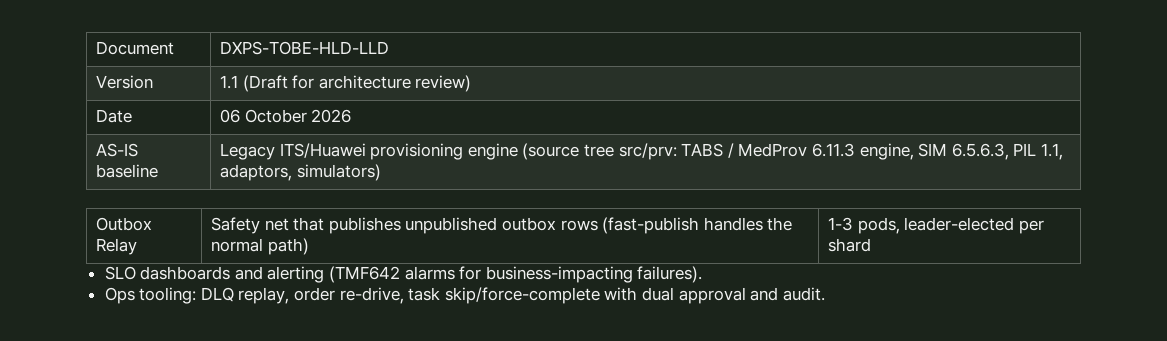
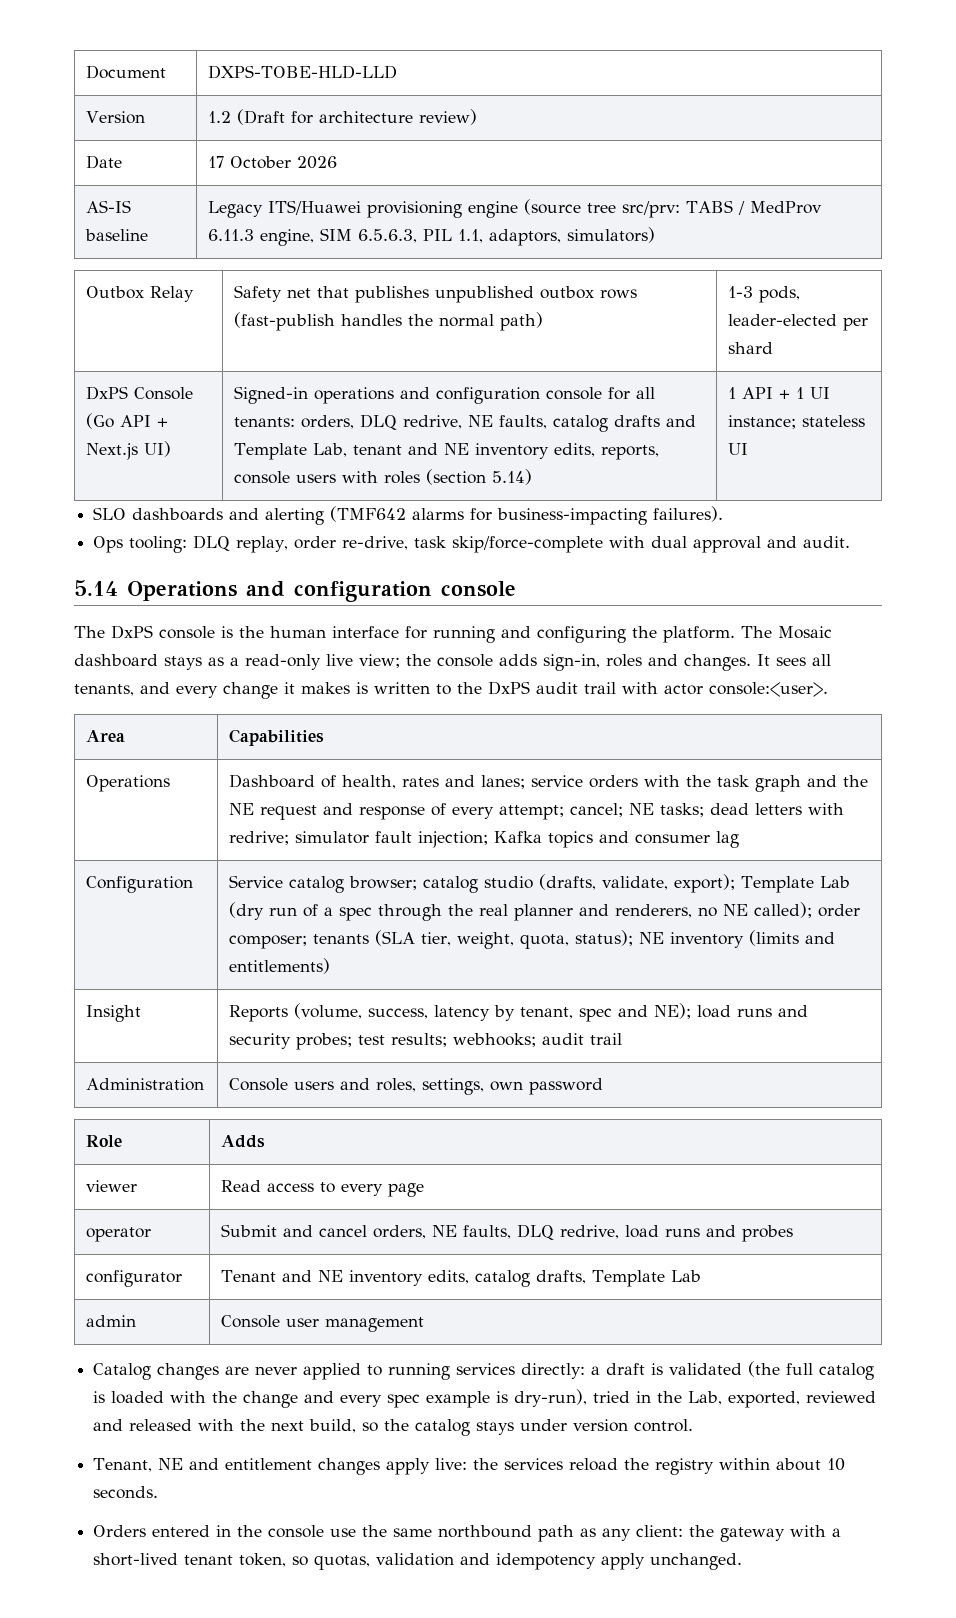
[220,75,239,89] 1.1 -> [208,111,232,123] 1.2
[220,109,241,123] 06 -> [208,156,225,168] 17
(872, 245) none -> [86,386,194,400] [86,413,169,429] [86,441,172,460] [234,386,656,404] [234,414,697,432] [234,443,660,460] [234,469,533,485] [728,387,831,399] [728,415,866,429] [728,443,749,455] // DxPS Console (Go API + Next.js UI) | Signed-in operations and configuration console for all tenants: orders, DLQ redrive, NE faults, catalog drafts and Template Lab, tenant and NE inventory edits, reports, console users with roles (section 5.14) | 1 API + 1 UI instance; stateless UI
(825, 294) none -> [74,580,516,602] [74,625,832,643] [74,654,831,671] [74,681,828,699] [86,730,126,742] [229,729,325,746] [86,775,171,792] [229,774,869,792] [229,803,845,820] [229,831,740,848] [86,876,194,893] [229,874,851,893] [229,902,861,921] [229,930,836,949] [229,958,331,974] [86,1005,142,1022] [229,1003,809,1022] [229,1033,623,1050] [86,1078,205,1091] [229,1078,604,1095] [86,1135,123,1147] [221,1135,266,1148] [86,1180,138,1192] [221,1180,425,1197] [86,1227,152,1242] [221,1224,794,1242] [86,1270,183,1287] [221,1270,702,1287] [86,1315,137,1327] [221,1315,425,1332] [93,1361,875,1380] [93,1389,877,1408] [93,1419,694,1436] [93,1458,846,1475] [93,1486,159,1499] [93,1525,842,1542] [93,1553,743,1570] // 5.14 Operations and configuration console // The DxPS console is the human interface for running and configuring the platform. The Mosaic dashboard stays as a read-only live view; the console adds sign-in, roles and changes. It sees all tenants, and every change it makes is written to the DxPS audit trail with actor console:<user>. // Area | Capabilities // Operations | Dashboard of health, rates and lanes; service orders with the task graph and the NE request and response of every attempt; cancel; NE tasks; dead letters with redrive; simulator fault injection; Kafka topics and consumer lag // Configuration | Service catalog browser; catalog studio (drafts, validate, export); Template Lab (dry run of a spec through the real planner and renderers, no NE called); order composer; tenants (SLA tier, weight, quota, status); NE inventory (limits and entitlements) // Insight | Reports (volume, success, latency by tenant, spec and NE); load runs and security probes; test results; webhooks; audit trail // Administration | Console users and roles, settings, own password // Role | Adds // viewer | Read access to every page // operator | Submit and cancel orders, NE faults, DLQ redrive, load runs and probes // configurator | Tenant and NE inventory edits, catalog drafts, Template Lab // admin | Console user management // Catalog changes are never applied to running services directly: a draft is validated (the full catalog is loaded with the change and every spec example is dry-run), tried in the Lab, exported, reviewed and released with the next build, so the catalog stays under version control. // Tenant, NE and entitlement changes apply live: the services reload the registry within about 10 seconds. // Orders entered in the console use the same northbound path as any client: the gateway with a short-lived tenant token, so quotas, validation and idempotency apply unchanged.

